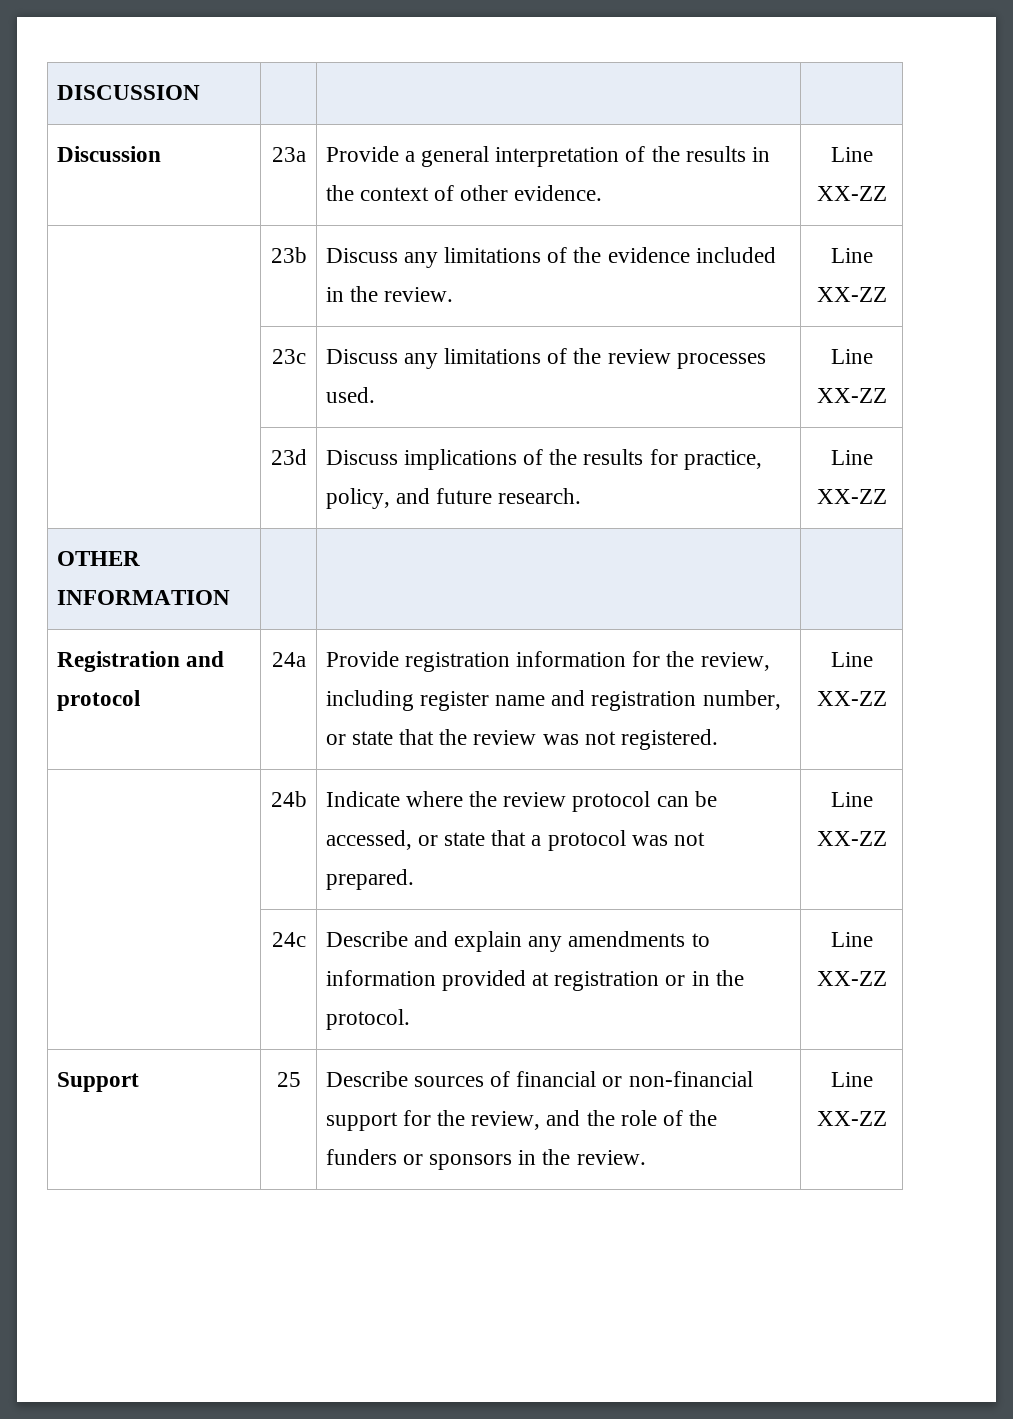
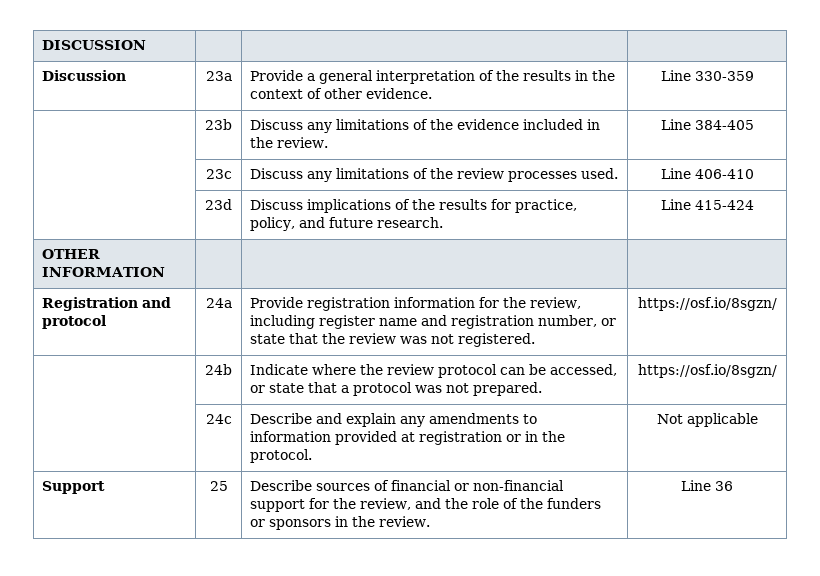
[816,186,887,201] XX-ZZ -> [694,71,754,81] 330-359
[816,287,887,302] XX-ZZ -> [694,120,754,130] 384-405
[816,388,887,403] XX-ZZ -> [694,169,754,179] 406-410
[816,489,887,504] XX-ZZ -> [694,200,754,210] 415-424
[830,652,873,667] [816,691,887,706] Line XX-ZZ -> [637,297,777,311] https://osf.io/8sgzn/
[830,792,873,807] [816,831,887,846] Line XX-ZZ -> [637,364,777,378] https://osf.io/8sgzn/
[830,932,873,947] [816,971,887,986] Line XX-ZZ -> [656,413,758,427] Not applicable
[816,1111,887,1126] XX-ZZ -> [715,481,733,491] 36

